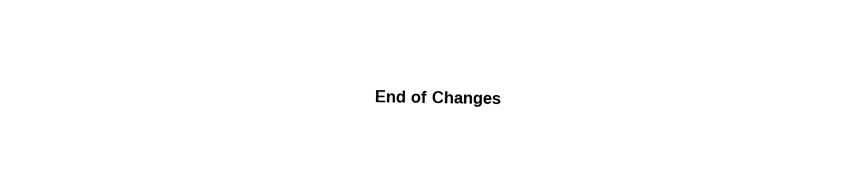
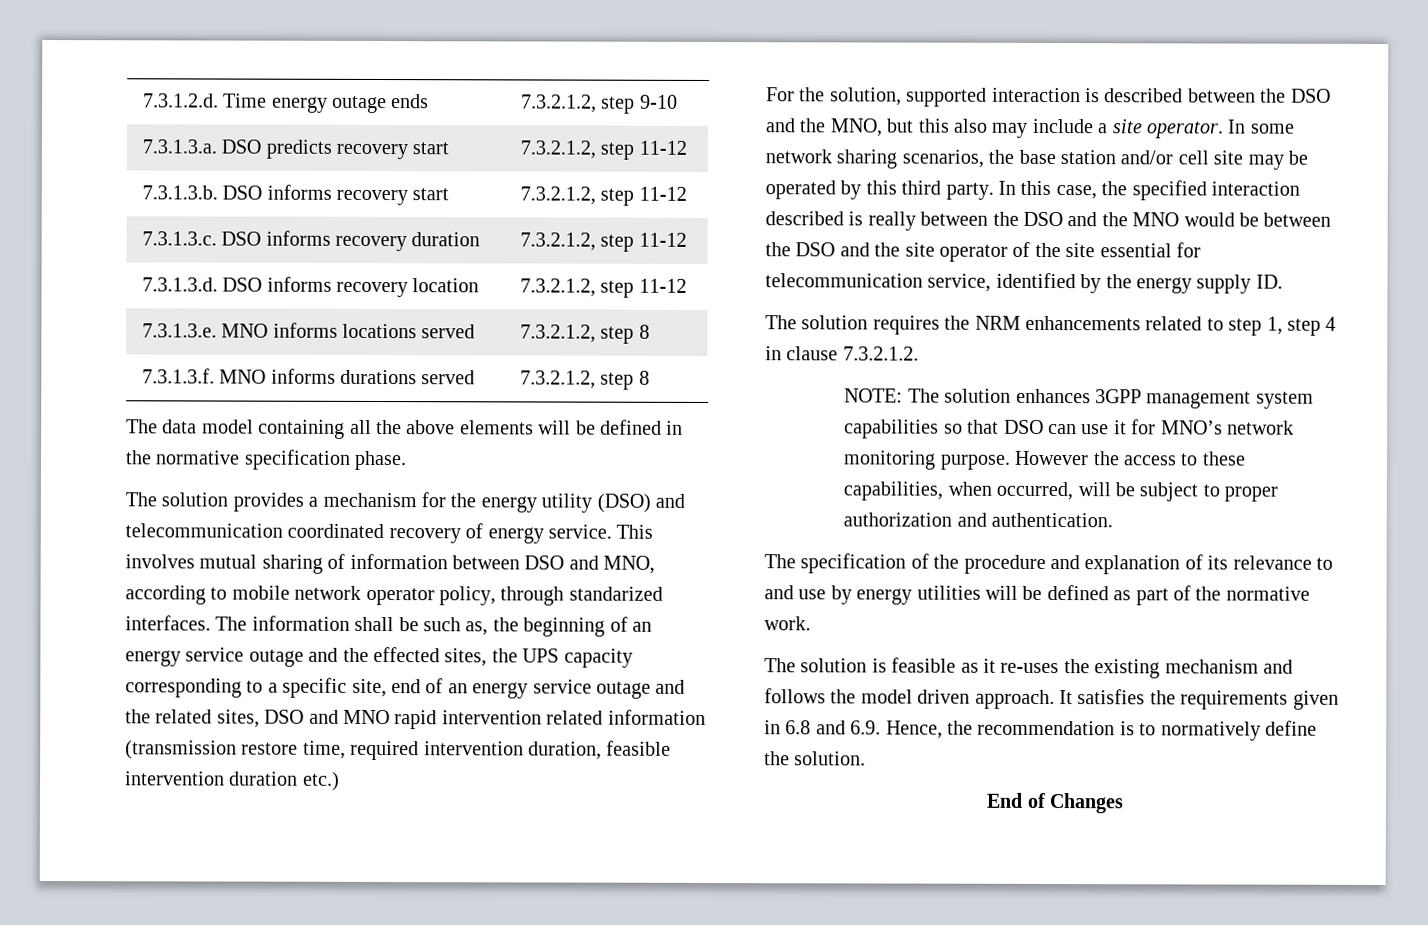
(374, 96) none -> [142,93,430,114] [520,94,678,114] [141,139,450,160] [519,140,687,160] [141,184,450,206] [519,186,687,206] [141,230,481,252] [519,232,687,252] [141,276,480,298] [519,278,687,298] [141,322,476,339] [519,324,650,344] [141,368,476,385] [519,370,650,390] [126,419,684,439] [125,449,408,471] [125,492,685,513] [125,523,654,544] [125,553,656,574] [125,585,663,606] [125,615,652,637] [125,646,633,668] [125,677,686,699] [125,709,706,730] [125,740,672,761] [125,771,340,791] [766,87,1331,107] [765,118,1295,139] [765,149,1308,170] [765,180,1300,201] [765,211,1332,231] [765,241,1201,262] [765,272,1283,294] [765,315,1337,336] [765,346,919,361] [844,388,1314,409] [844,419,1295,439] [843,450,1246,470] [843,481,1279,502] [843,512,1114,528] [764,553,1333,575] [764,584,1310,606] [764,616,811,631] [764,657,1293,679] [764,688,1339,710] [764,720,1317,741] [764,751,867,766] 7.3.1.2.d. Time energy outage ends | 7.3.2.1.2, step 9-10 // 7.3.1.3.a. DSO predicts recovery start | 7.3.2.1.2, step 11-12 // 7.3.1.3.b. DSO informs recovery start | 7.3.2.1.2, step 11-12 // 7.3.1.3.c. DSO informs recovery duration | 7.3.2.1.2, step 11-12 // 7.3.1.3.d. DSO informs recovery location | 7.3.2.1.2, step 11-12 // 7.3.1.3.e. MNO informs locations served | 7.3.2.1.2, step 8 // 7.3.1.3.f. MNO informs durations served | 7.3.2.1.2, step 8 // The data model containing all the above elements will be defined in the normative specification phase. // The solution provides a mechanism for the energy utility (DSO) and telecommunication coordinated recovery of energy service. This involves mutual sharing of information between DSO and MNO, according to mobile network operator policy, through standarized interfaces. The information shall be such as, the beginning of an energy service outage and the effected sites, the UPS capacity corresponding to a specific site, end of an energy service outage and the related sites, DSO and MNO rapid intervention related information (transmission restore time, required intervention duration, feasible intervention duration etc.) // For the solution, supported interaction is described between the DSO and the MNO, but this also may include a site operator. In some network sharing scenarios, the base station and/or cell site may be operated by this third party. In this case, the specified interaction described is really between the DSO and the MNO would be between the DSO and the site operator of the site essential for telecommunication service, identified by the energy supply ID. // The solution requires the NRM enhancements related to step 1, step 4 in clause 7.3.2.1.2. // NOTE: The solution enhances 3GPP management system capabilities so that DSO can use it for MNO’s network monitoring purpose. However the access to these capabilities, when occurred, will be subject to proper authorization and authentication. // The specification of the procedure and explanation of its relevance to and use by energy utilities will be defined as part of the normative work. // The solution is feasible as it re-uses the existing mechanism and follows the model driven approach. It satisfies the requirements given in 6.8 and 6.9. Hence, the recommendation is to normatively define the solution. //

